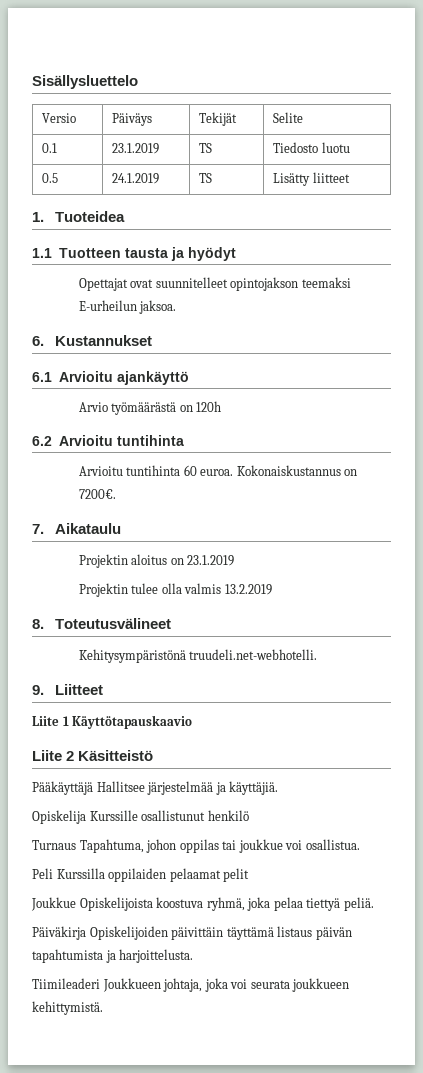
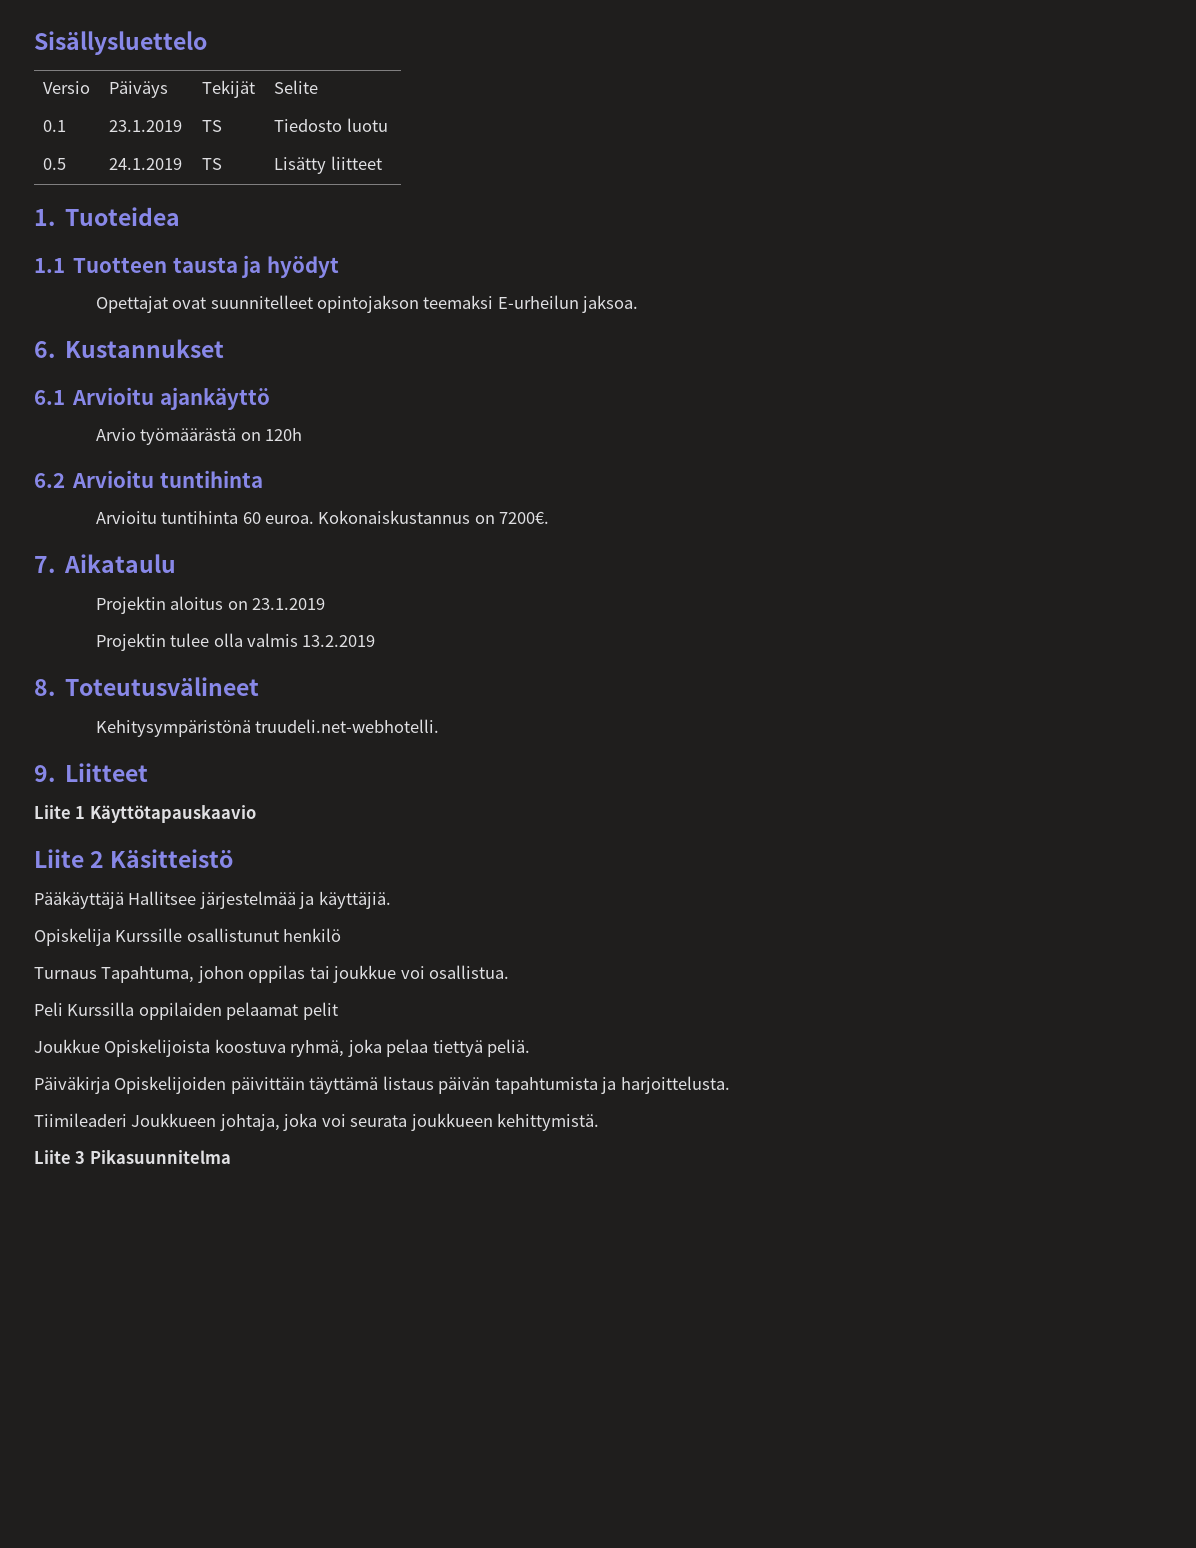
(103, 1008) none -> [34,1150,231,1164] // Liite 3 Pikasuunnitelma

